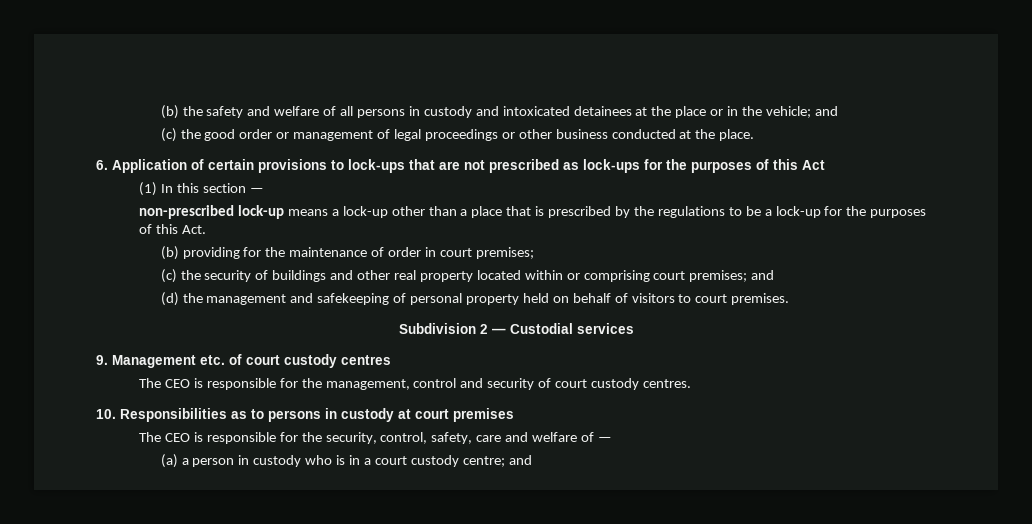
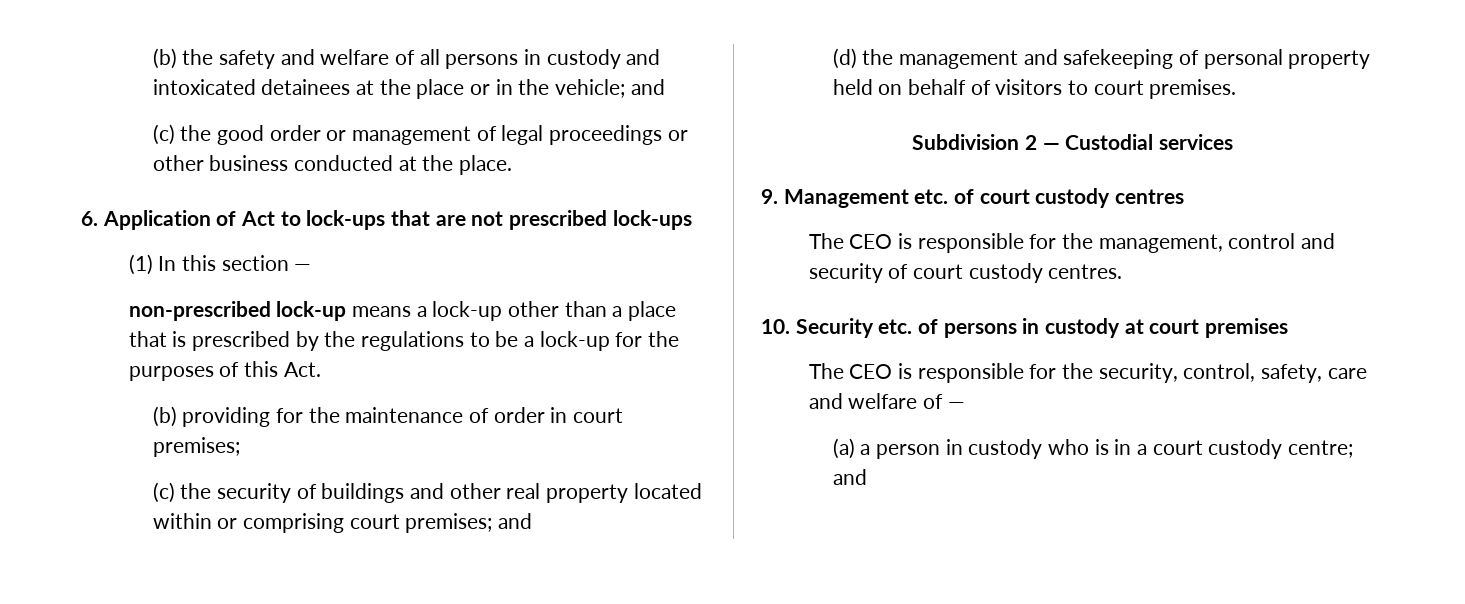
[208,159,327,173] certain provisions -> [241,211,276,226] Act
[563,159,825,173] as lock-ups for the purposes of this Act -> [612,210,692,230] lock-ups
[120,408,264,422] Responsibilities as to -> [795,318,939,338] Security etc. of

